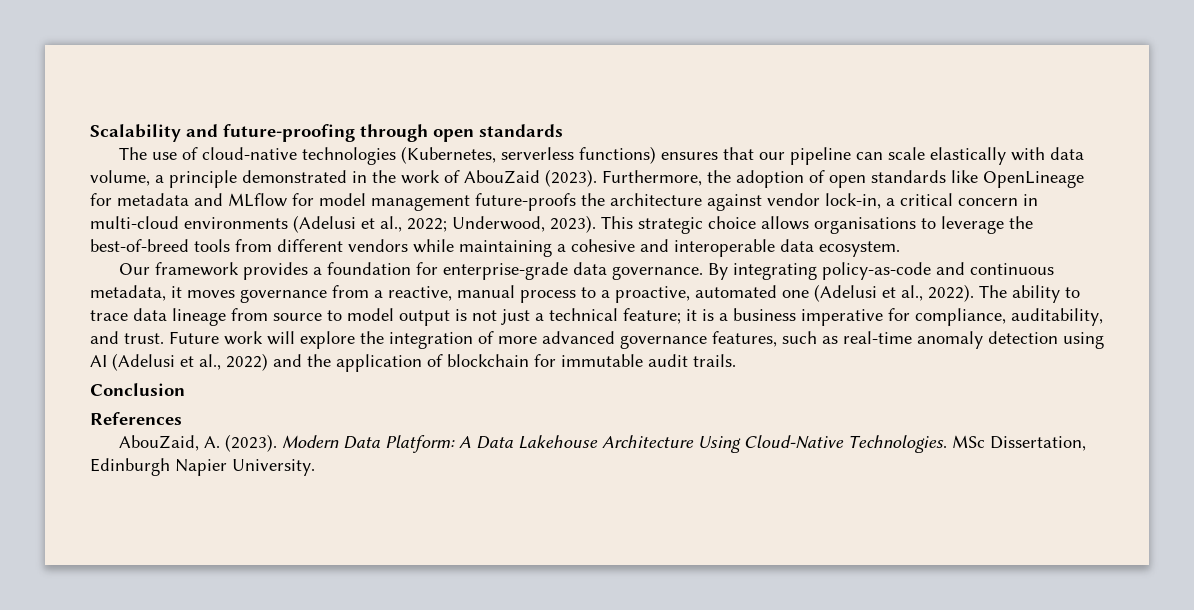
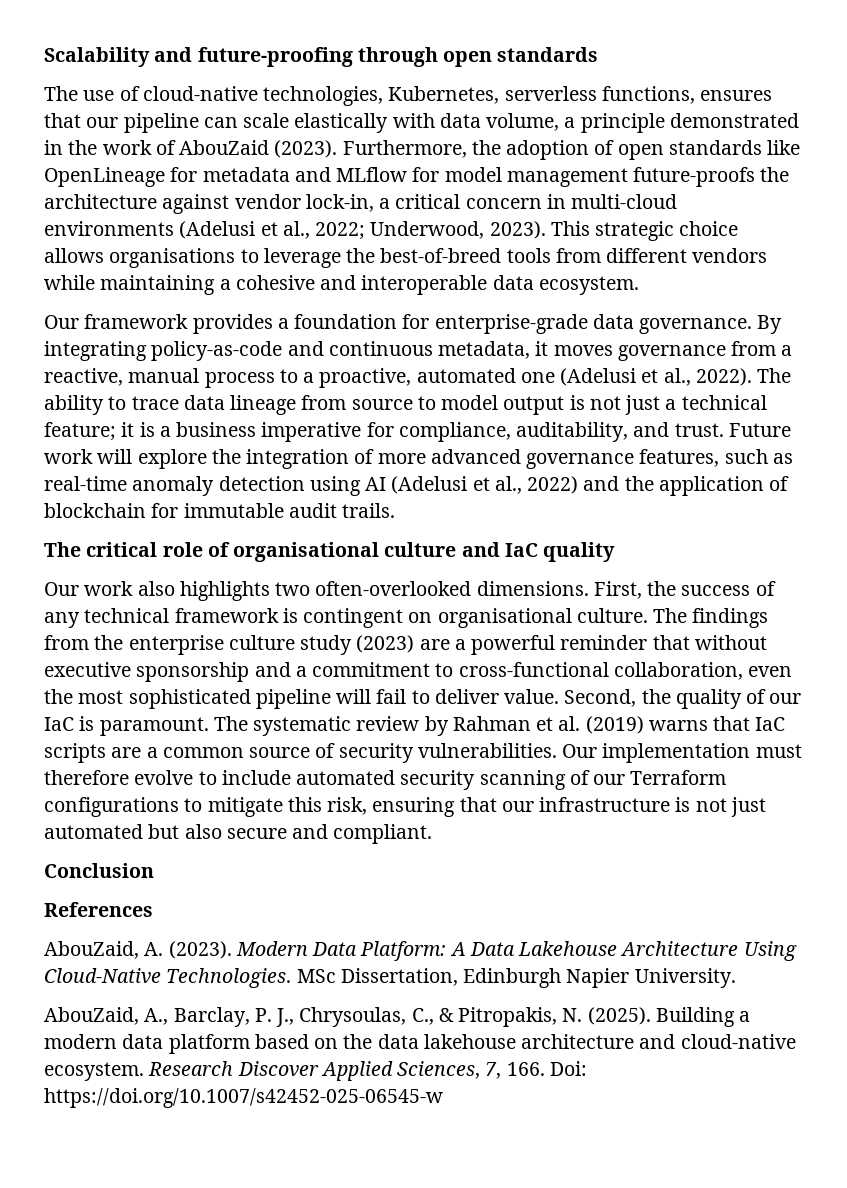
[301,146,656,165] technologies (Kubernetes, serverless functions) -> [263,86,695,106] technologies, Kubernetes, serverless functions,
(736, 360) none -> [44,542,616,562] [44,581,776,601] [44,608,769,628] [44,635,767,655] [44,662,793,682] [44,689,802,709] [44,716,786,736] [44,743,802,763] [44,770,727,790] [44,797,766,817] [44,824,433,844] // The critical role of organisational culture and IaC quality // Our work also highlights two often-overlooked dimensions. First, the success of any technical framework is contingent on organisational culture. The findings from the enterprise culture study (2023) are a powerful reminder that without executive sponsorship and a commitment to cross-functional collaboration, even the most sophisticated pipeline will fail to deliver value. Second, the quality of our IaC is paramount. The systematic review by Rahman et al. (2019) warns that IaC scripts are a common source of security vulnerabilities. Our implementation must therefore evolve to include automated security scanning of our Terraform configurations to mitigate this risk, ensuring that our infrastructure is not just automated but also secure and compliant.
(315, 467) none -> [44,1007,751,1027] [44,1034,796,1054] [44,1061,587,1081] [44,1088,443,1108] // AbouZaid, A., Barclay, P. J., Chrysoulas, C., & Pitropakis, N. (2025). Building a modern data platform based on the data lakehouse architecture and cloud-native ecosystem. Research Discover Applied Sciences, 7, 166. Doi: https://doi.org/10.1007/s42452-025-06545-w

